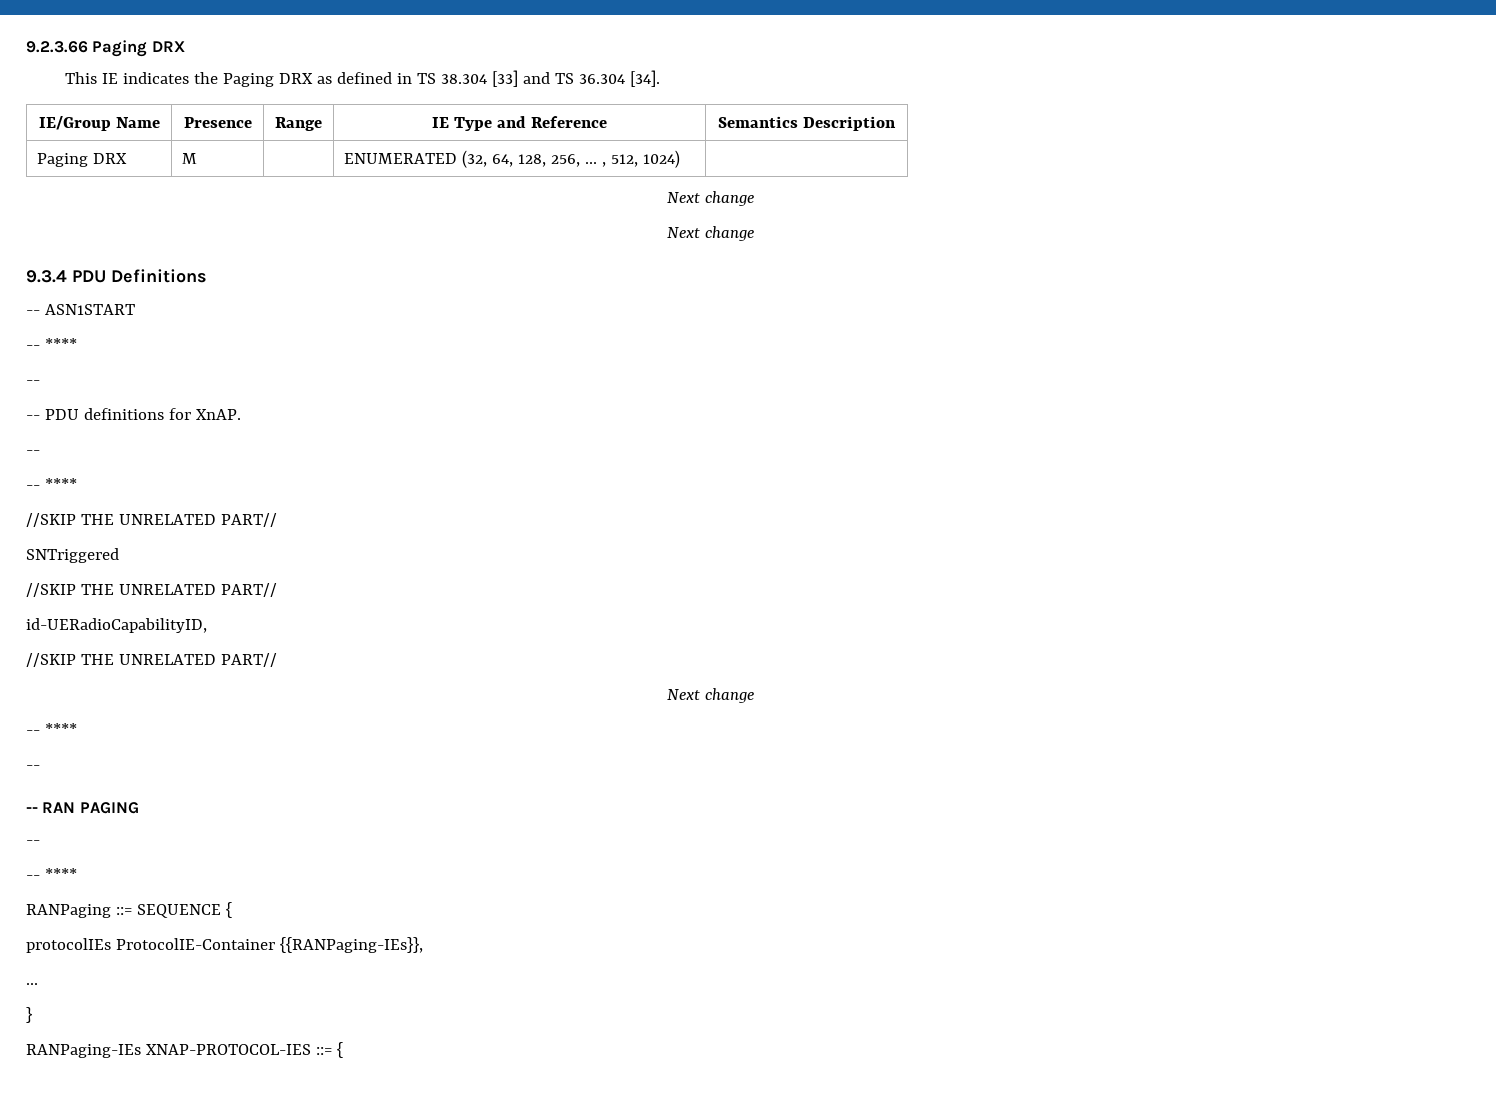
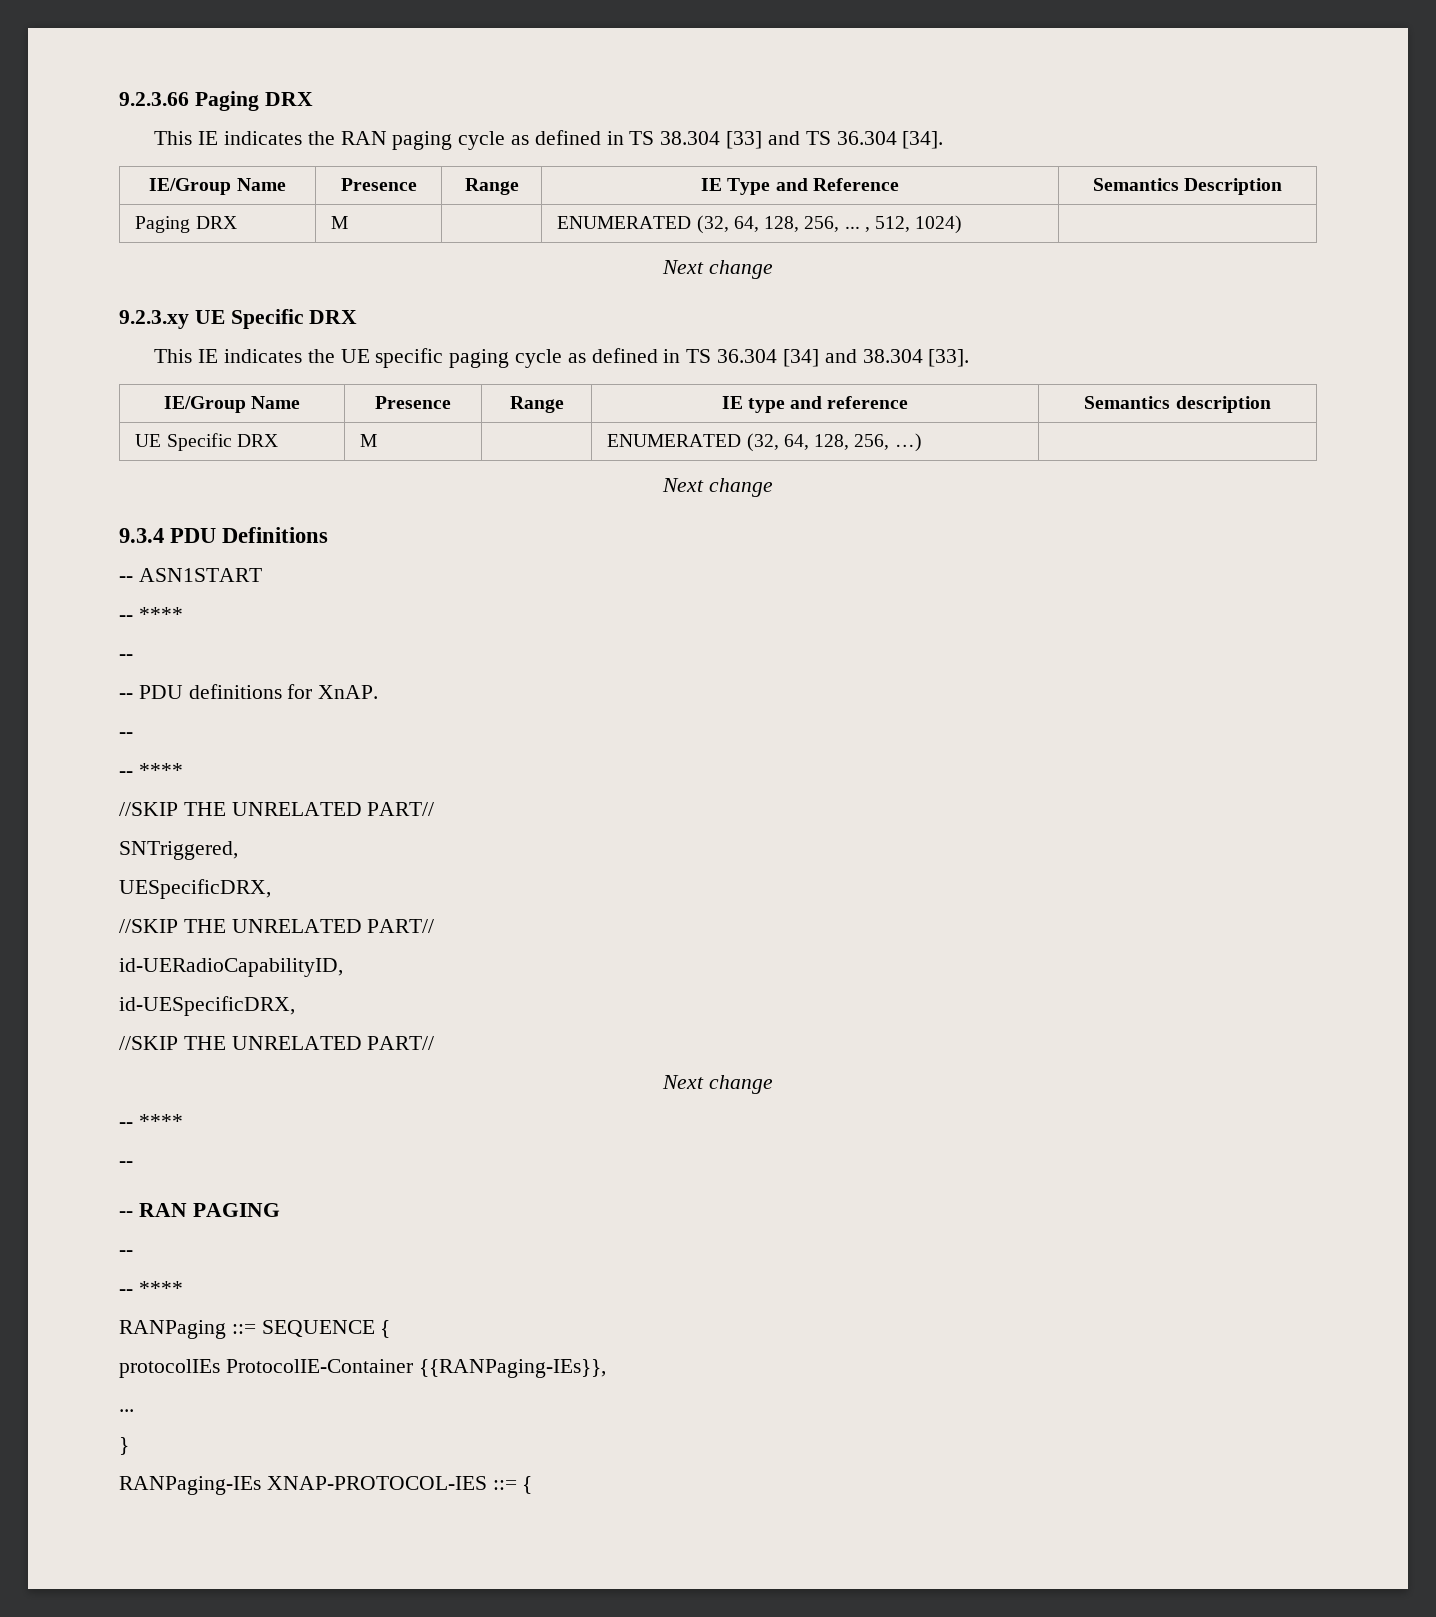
[223,73,314,87] Paging DRX -> [340,131,506,150] RAN paging cycle
(754, 198) none -> [119,309,358,329] [154,348,970,368] [163,396,301,413] [375,396,451,409] [509,396,564,413] [721,396,909,413] [1084,396,1271,413] [135,433,278,451] [360,434,378,447] [607,433,922,452] // 9.2.3.xy UE Specific DRX // This IE indicates the UE specific paging cycle as defined in TS 36.304 [34] and 38.304 [33]. // IE/Group Name | Presence | Range | IE type and reference | Semantics description // UE Specific DRX | M | | ENUMERATED (32, 64, 128, 256, …) |
[26,548,119,563] SNTriggered -> [119,841,238,860] [119,879,271,899] SNTriggered, // UESpecificDRX,
(207, 625) none -> [119,996,295,1016] // id-UESpecificDRX,

